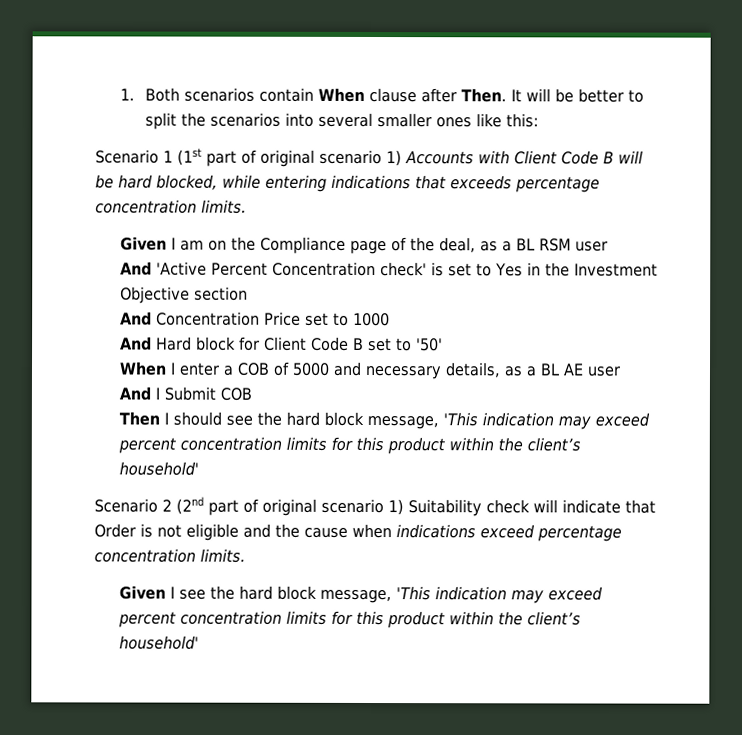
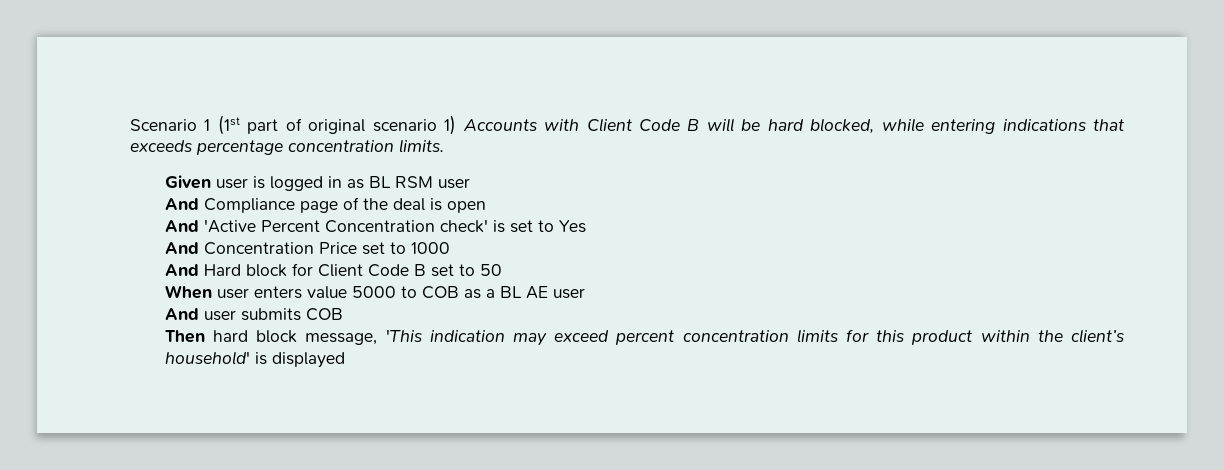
[119,87,644,103] [144,112,539,130] 1. Both scenarios contain When clause after Then. It will be better to split the scenarios into several smaller ones like this: // -> (130, 125) none
[170,236,608,255] I am on the Compliance page of the deal, as a BL RSM user -> [215,176,470,191] [164,197,486,213] user is logged in as BL RSM user // And Compliance page of the deal is open
[526,262,658,277] [119,286,248,304] in the Investment Objective section -> (586, 226) none
[415,338,443,352] [118,361,501,380] '50' // When I enter a COB of 5000 and necessary details, -> [479,264,502,276] [164,285,459,299] 50 // When user enters value 5000 to COB
[154,386,216,401] I Submit -> [203,308,301,321] user submits
[163,411,282,426] I should see the -> (205, 336) none
[94,496,656,517] [94,523,622,542] [94,548,246,563] [118,585,603,604] [117,610,581,629] [118,635,199,650] // Scenario 2 (2nd part of original scenario 1) Suitability check will indicate that Order is not eligible and the cause when indications exceed percentage concentration limits. // Given I see the hard block message, 'This indication may exceed percent concentration limits for this product within the client’s household' -> [254,352,345,368] is displayed

